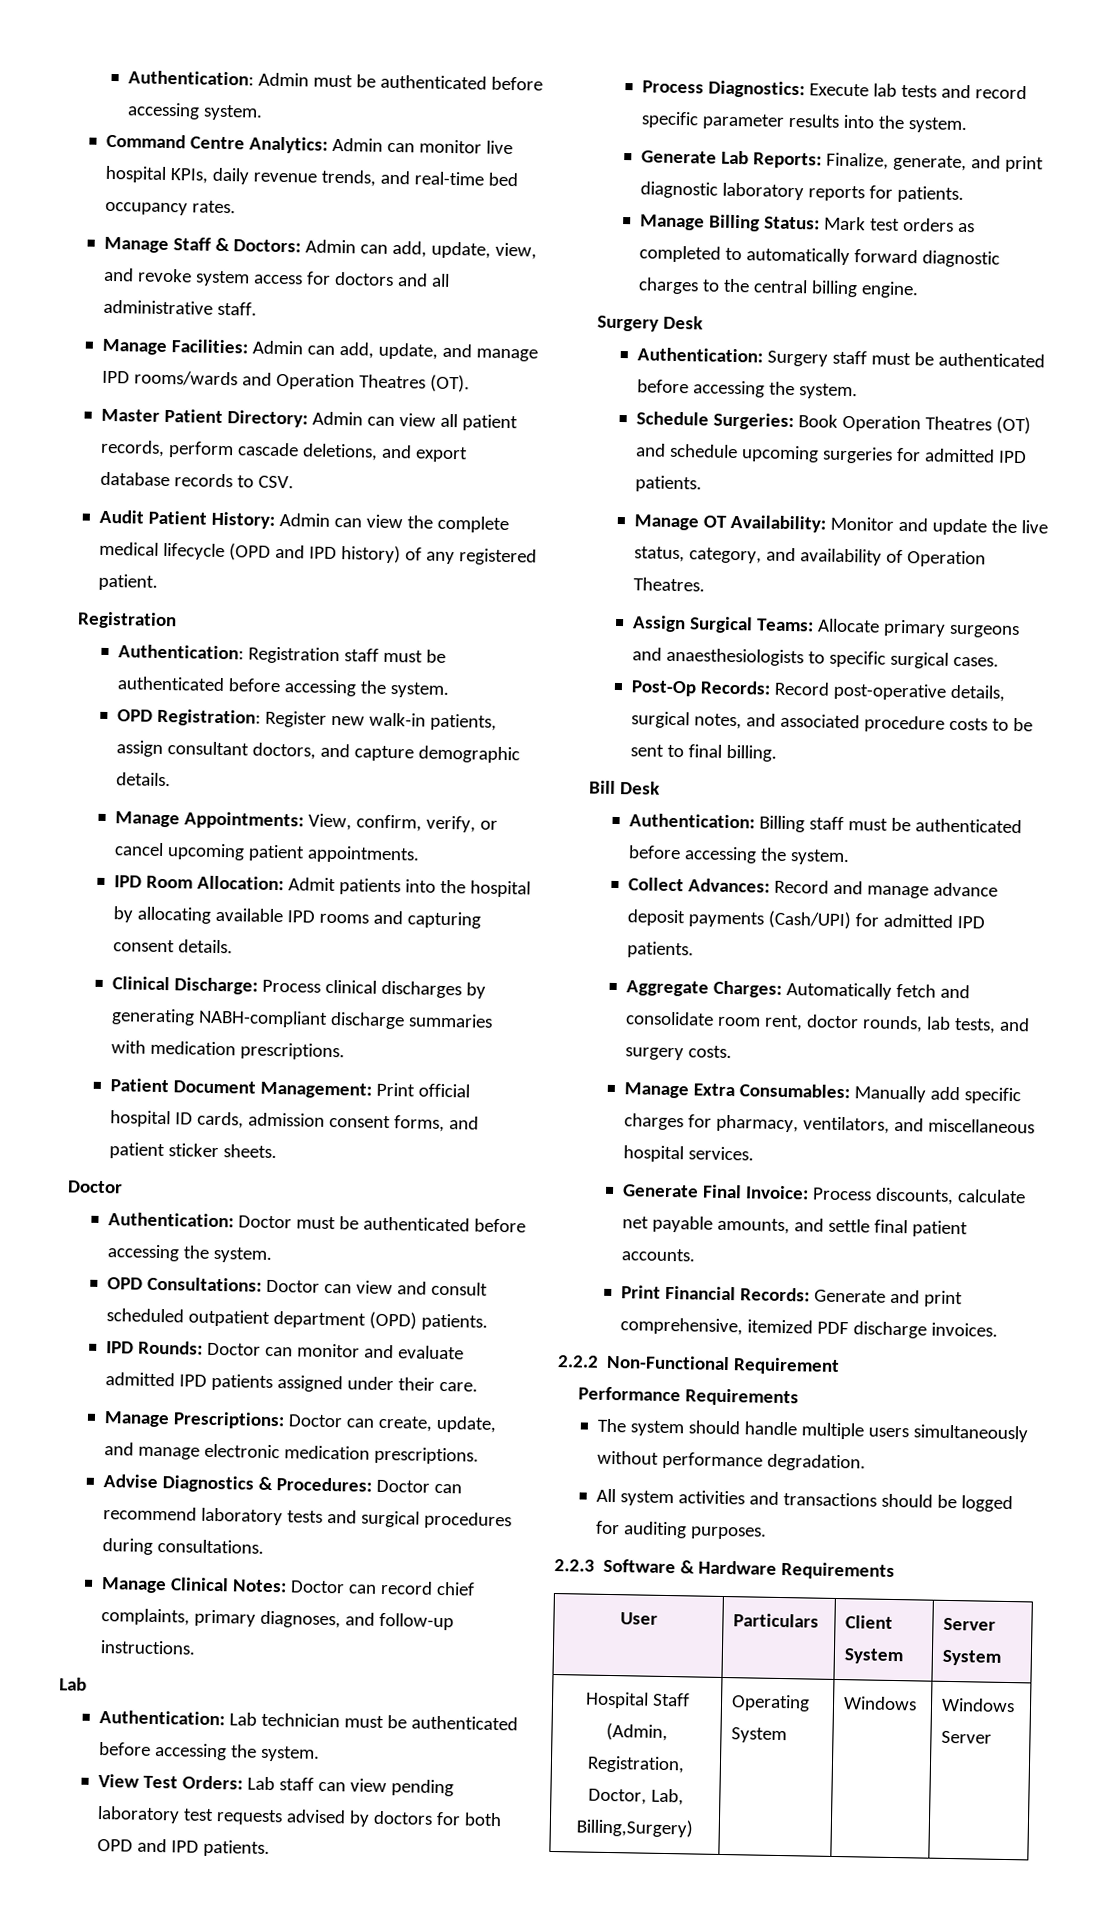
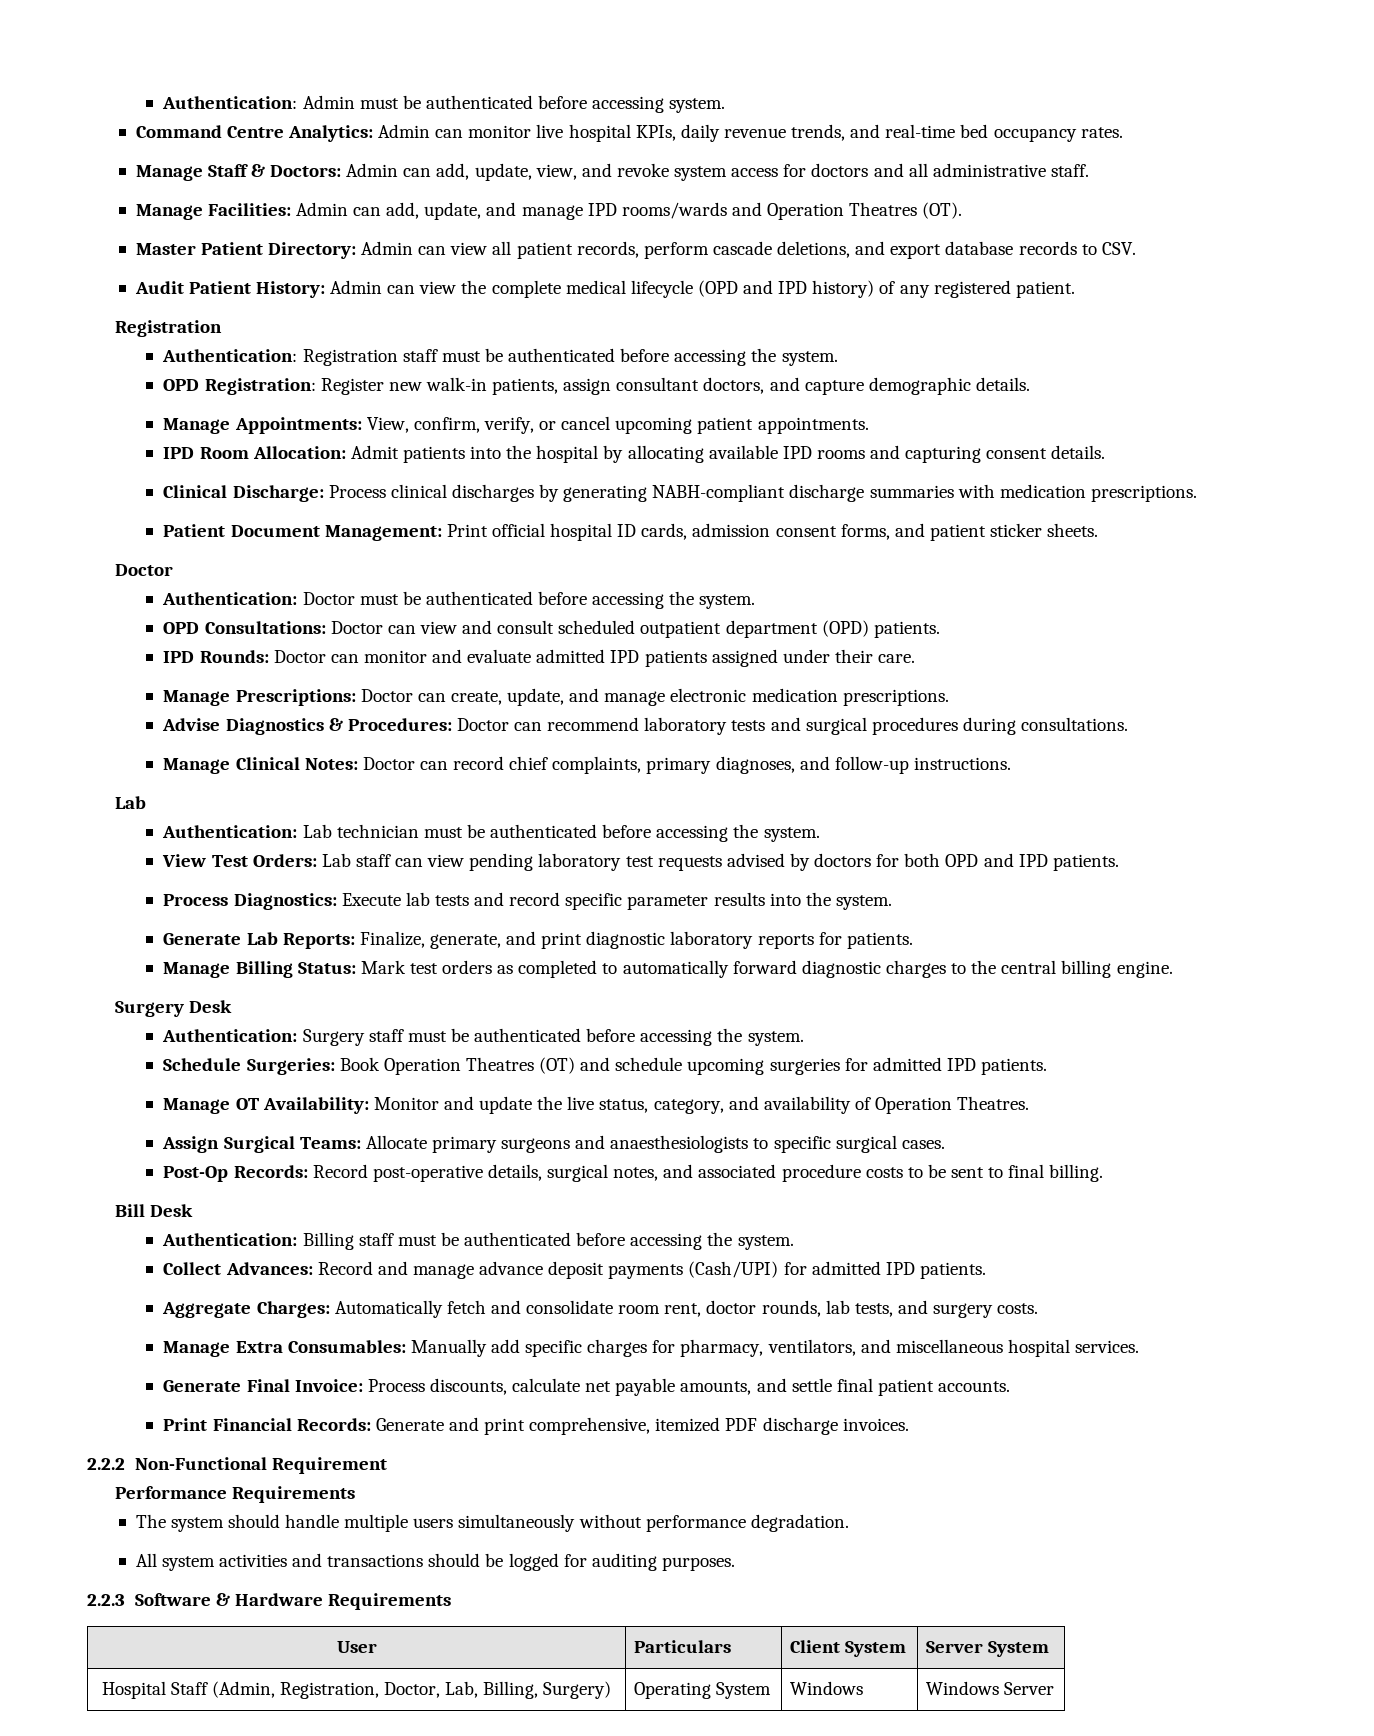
[576,1818,693,1838] Billing,Surgery) -> [483,1681,612,1699] Billing, Surgery)

